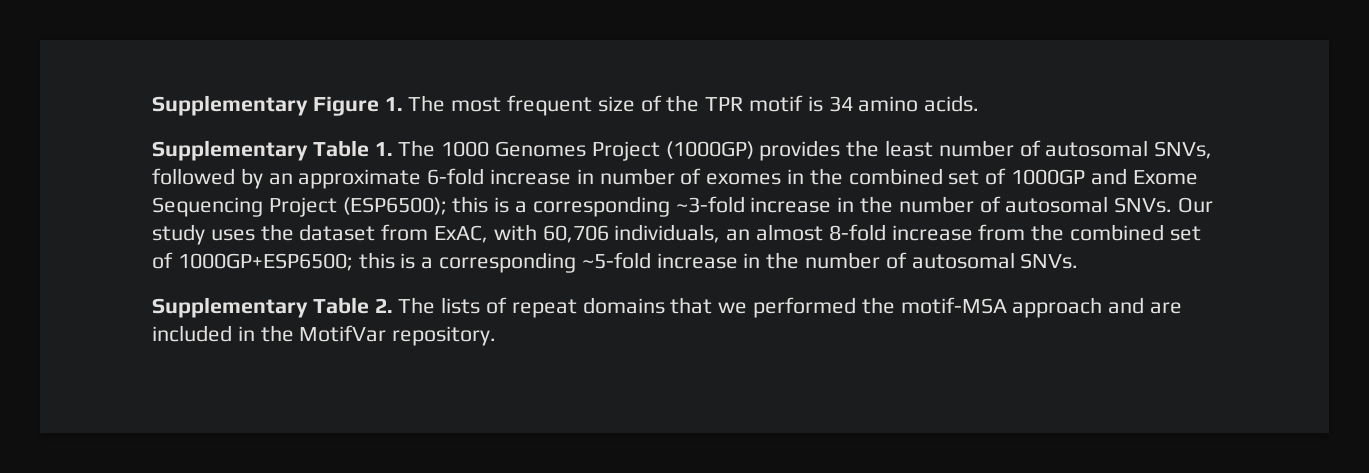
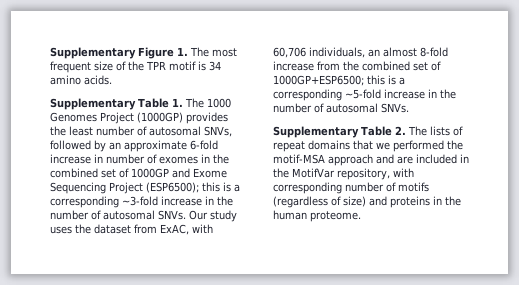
[392,326,497,346] repository. -> [337,168,414,180] [273,182,429,194] [273,196,461,208] [273,210,361,222] repository, with corresponding number of motifs (regardless of size) and proteins in the human proteome.

